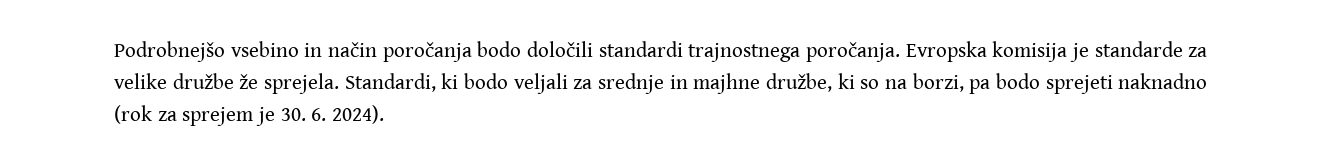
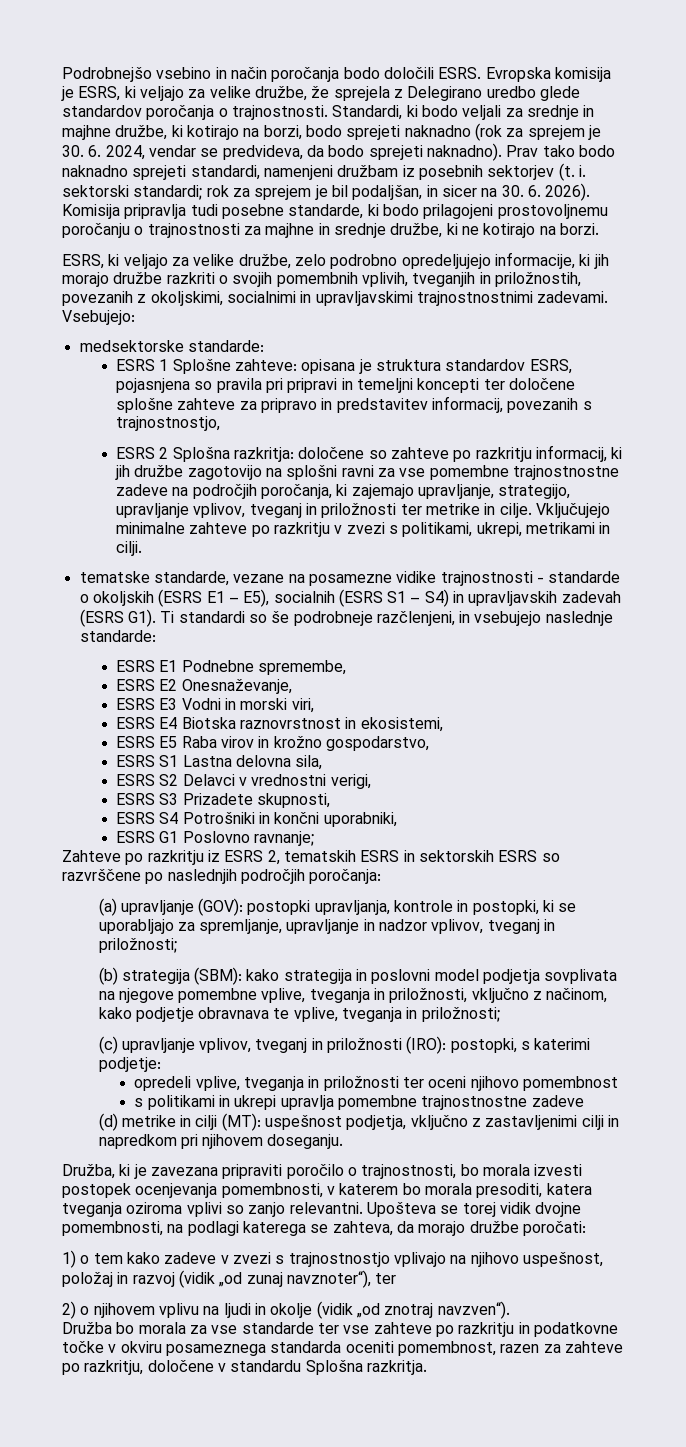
[598,41,1208,62] [114,73,340,94] standardi trajnostnega poročanja. Evropska komisija je standarde za velike družbe že sprejela. -> [438,67,611,82] [61,86,580,101] [62,105,328,120] ESRS. Evropska komisija je ESRS, ki veljajo za velike družbe, že sprejela z Delegirano uredbo glede standardov poročanja o trajnostnosti.
[860,79,880,89] so -> [186,125,239,140] kotirajo
[969,79,991,94] pa -> (302, 132) none
[332,105,385,124] 2024). -> [105,143,615,161] [62,163,586,181] [62,183,591,201] [62,204,608,219] [62,223,599,238] [62,252,609,269] [62,272,581,287] [62,291,609,306] [62,310,135,325] [79,340,264,352] [116,359,572,374] [116,378,576,393] [116,396,592,413] [116,416,221,431] [116,445,623,462] [115,465,620,480] [116,484,571,499] [116,503,611,518] [116,522,611,537] [116,541,143,556] [79,571,621,586] [79,589,621,607] [79,609,613,627] [79,630,156,642] [116,660,347,675] [116,679,292,694] [116,698,314,713] [116,717,443,732] [116,736,430,751] [116,755,323,770] [116,774,371,789] [116,793,331,808] [116,812,397,827] [116,831,315,846] [62,850,560,865] [62,869,382,884] [98,898,577,916] [98,919,556,934] [98,938,177,953] [98,967,618,985] [98,988,608,1003] [98,1007,500,1022] [98,1036,591,1054] [98,1057,161,1072] [134,1076,618,1091] [134,1095,584,1110] [98,1113,620,1131] [98,1134,344,1149] [62,1164,583,1179] [62,1183,592,1198] [62,1202,582,1217] [62,1221,586,1236] [62,1250,603,1268] [62,1270,397,1288] [62,1301,510,1319] [62,1322,618,1337] [62,1341,623,1356] [62,1360,427,1375] 2024, vendar se predvideva, da bodo sprejeti naknadno). Prav tako bodo naknadno sprejeti standardi, namenjeni družbam iz posebnih sektorjev (t. i. sektorski standardi; rok za sprejem je bil podaljšan, in sicer na 30. 6. 2026). Komisija pripravlja tudi posebne standarde, ki bodo prilagojeni prostovoljnemu poročanju o trajnostnosti za majhne in srednje družbe, ki ne kotirajo na borzi. // ESRS, ki veljajo za velike družbe, zelo podrobno opredeljujejo informacije, ki jih morajo družbe razkriti o svojih pomembnih vplivih, tveganjih in priložnostih, povezanih z okoljskimi, socialnimi in upravljavskimi trajnostnostnimi zadevami. Vsebujejo: // medsektorske standarde: // ESRS 1 Splošne zahteve: opisana je struktura standardov ESRS, pojasnjena so pravila pri pripravi in temeljni koncepti ter določene splošne zahteve za pripravo in predstavitev informacij, povezanih s trajnostnostjo, // ESRS 2 Splošna razkritja: določene so zahteve po razkritju informacij, ki jih družbe zagotovijo na splošni ravni za vse pomembne trajnostnostne zadeve na področjih poročanja, ki zajemajo upravljanje, strategijo, upravljanje vplivov, tveganj in priložnosti ter metrike in cilje. Vključujejo minimalne zahteve po razkritju v zvezi s politikami, ukrepi, metrikami in cilji. // tematske standarde, vezane na posamezne vidike trajnostnosti - standarde o okoljskih (ESRS E1 – E5), socialnih (ESRS S1 – S4) in upravljavskih zadevah (ESRS G1). Ti standardi so še podrobneje razčlenjeni, in vsebujejo naslednje standarde: // ESRS E1 Podnebne spremembe, // ESRS E2 Onesnaževanje, // ESRS E3 Vodni in morski viri, // ESRS E4 Biotska raznovrstnost in ekosistemi, // ESRS E5 Raba virov in krožno gospodarstvo, // ESRS S1 Lastna delovna sila, // ESRS S2 Delavci v vrednostni verigi, // ESRS S3 Prizadete skupnosti, // ESRS S4 Potrošniki in končni uporabniki, // ESRS G1 Poslovno ravnanje; // Zahteve po razkritju iz ESRS 2, tematskih ESRS in sektorskih ESRS so razvrščene po naslednjih področjih poročanja: // (a) upravljanje (GOV): postopki upravljanja, kontrole in postopki, ki se uporabljajo za spremljanje, upravljanje in nadzor vplivov, tveganj in priložnosti; // (b) strategija (SBM): kako strategija in poslovni model podjetja sovplivata na njegove pomembne vplive, tveganja in priložnosti, vključno z načinom, kako podjetje obravnava te vplive, tveganja in priložnosti; // (c) upravljanje vplivov, tveganj in priložnosti (IRO): postopki, s katerimi podjetje: // opredeli vplive, tveganja in priložnosti ter oceni njihovo pomembnost // s politikami in ukrepi upravlja pomembne trajnostnostne zadeve // (d) metrike in cilji (MT): uspešnost podjetja, vključno z zastavljenimi cilji in napredkom pri njihovem doseganju. // Družba, ki je zavezana pripraviti poročilo o trajnostnosti, bo morala izvesti postopek ocenjevanja pomembnosti, v katerem bo morala presoditi, katera tveganja oziroma vplivi so zanjo relevantni. Upošteva se torej vidik dvojne pomembnosti, na podlagi katerega se zahteva, da morajo družbe poročati: // 1) o tem kako zadeve v zvezi s trajnostnostjo vplivajo na njihovo uspešnost, položaj in razvoj (vidik „od zunaj navznoter“), ter // 2) o njihovem vplivu na ljudi in okolje (vidik „od znotraj navzven“). // Družba bo morala za vse standarde ter vse zahteve po razkritju in podatkovne točke v okviru posameznega standarda oceniti pomembnost, razen za zahteve po razkritju, določene v standardu Splošna razkritja.

